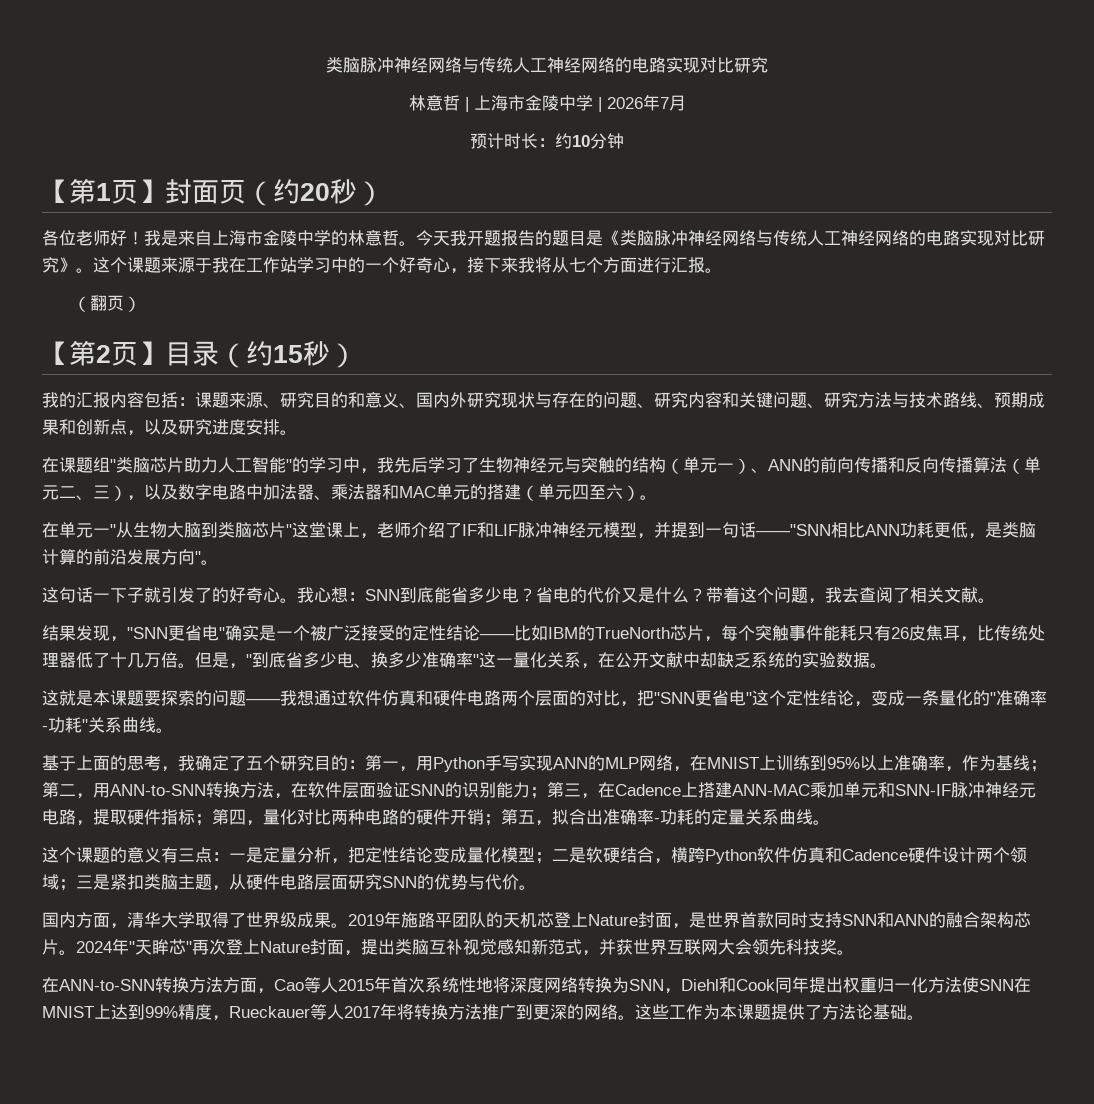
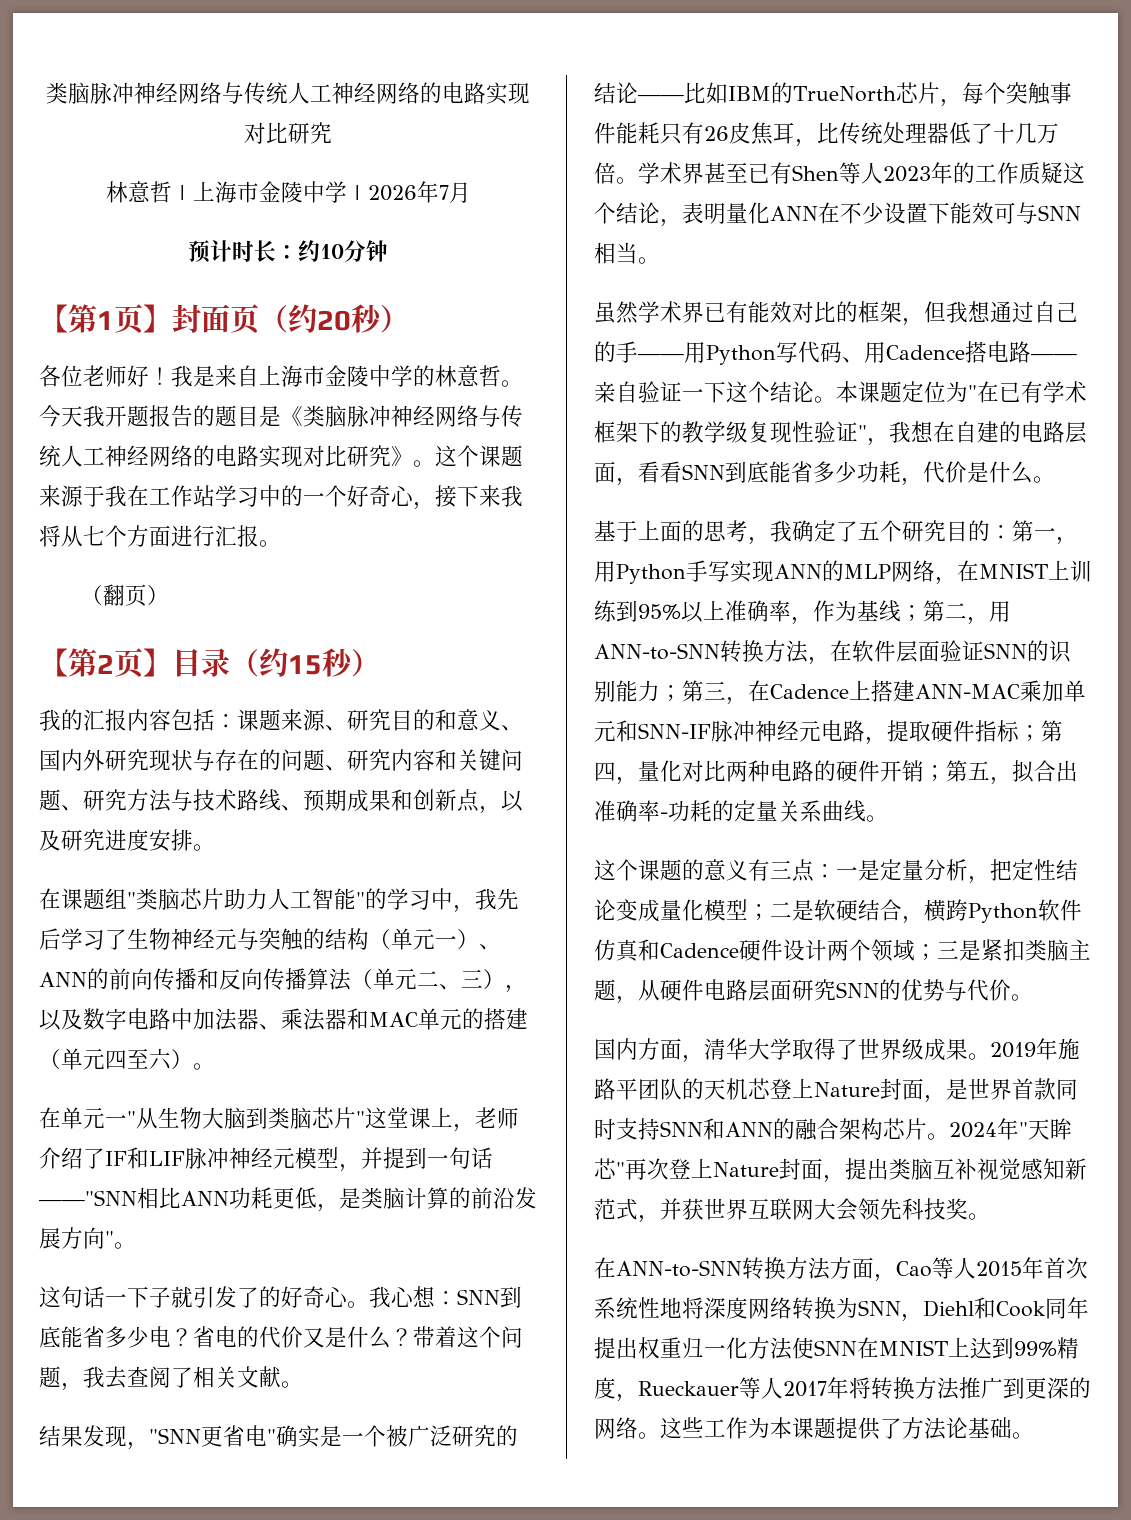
[361,625,446,641] 接受的定性 -> [452,1425,518,1447] 研究的
[195,652,887,669] [42,690,1047,707] [42,717,156,733] 但是，"到底省多少电、换多少准确率"这一量化关系，在公开文献中却缺乏系统的实验数据。 // 这就是本课题要探索的问题——我想通过软件仿真和硬件电路两个层面的对比，把"SNN更省电"这个定性结论，变成一条量化的"准确率-功耗"关系曲线 -> [638,162,1085,184] [594,202,1081,227] [594,242,660,264] [594,301,1078,326] [594,341,1077,365] [594,381,1087,403] [594,421,1087,446] [594,461,1033,486] 学术界甚至已有Shen等人2023年的工作质疑这个结论，表明量化ANN在不少设置下能效可与SNN相当。 // 虽然学术界已有能效对比的框架，但我想通过自己的手——用Python写代码、用Cadence搭电路——亲自验证一下这个结论。本课题定位为"在已有学术框架下的教学级复现性验证"，我想在自建的电路层面，看看SNN到底能省多少功耗，代价是什么

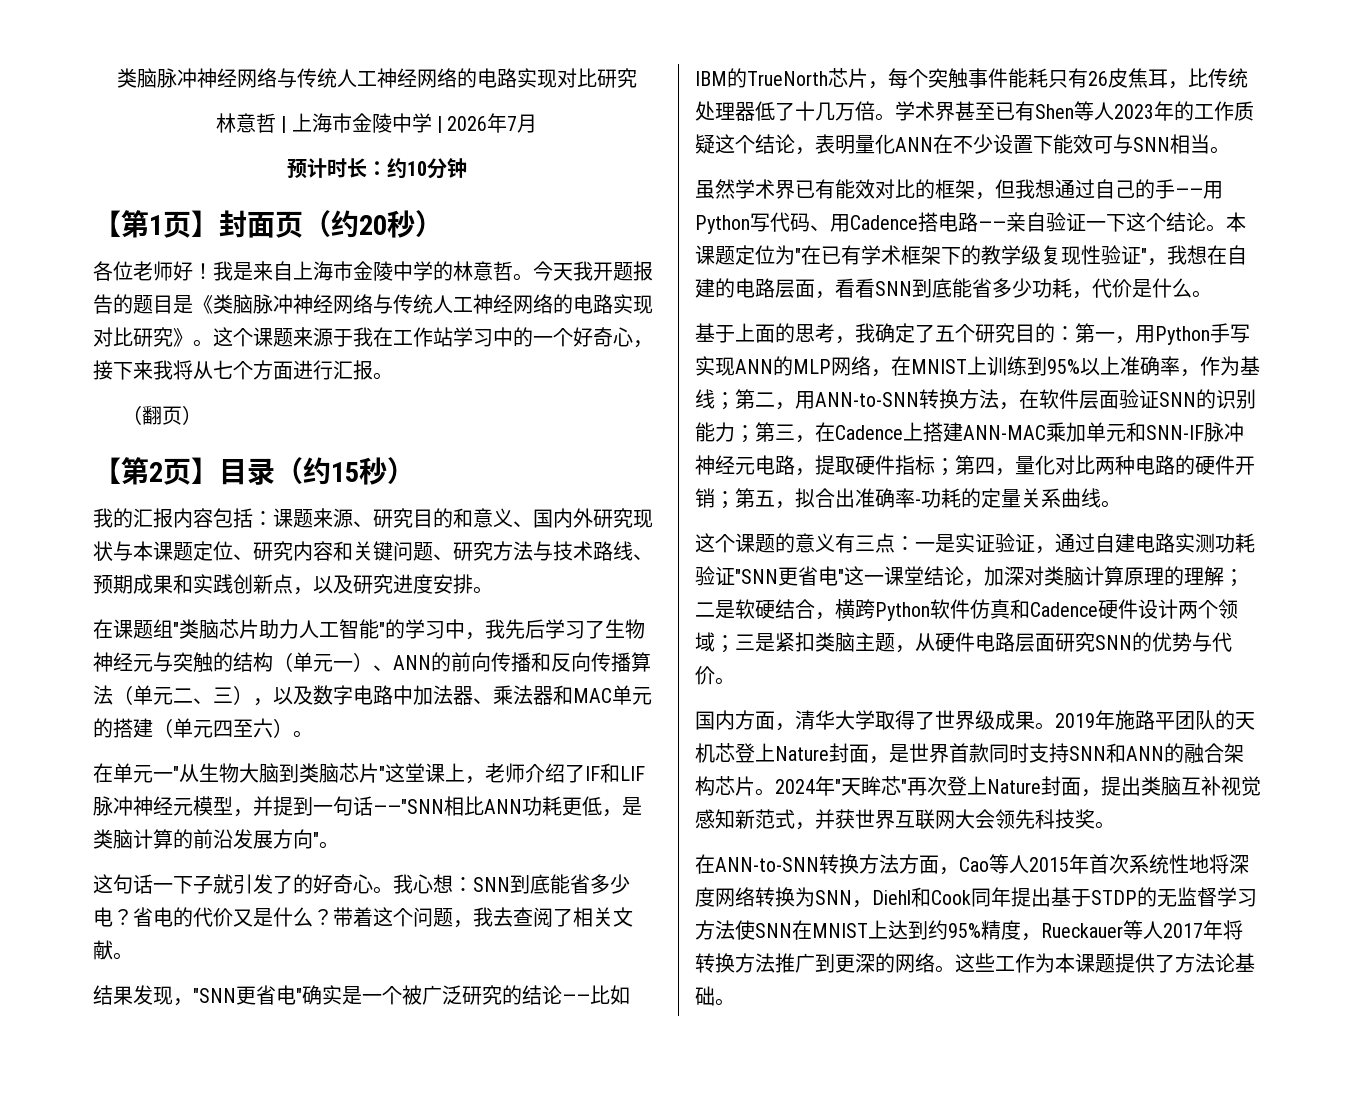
[215,749,325,771] 存在的问题 -> [133,541,233,561] 本课题定位
(413, 800) none -> [193,574,233,594] 实践
[880,859,1078,884] [594,899,748,922] 定量分析，把定性结论变成量化模型 -> [955,533,1255,554] [695,566,1224,587] 实证验证，通过自建电路实测功耗验证"SNN更省电"这一课堂结论，加深对类脑计算原理的理解
[638,1337,748,1359] 权重归一化 -> [1051,887,1257,907] 基于STDP的无监督学习
[1014,1341,1057,1357] 99% -> [928,920,981,940] 约95%

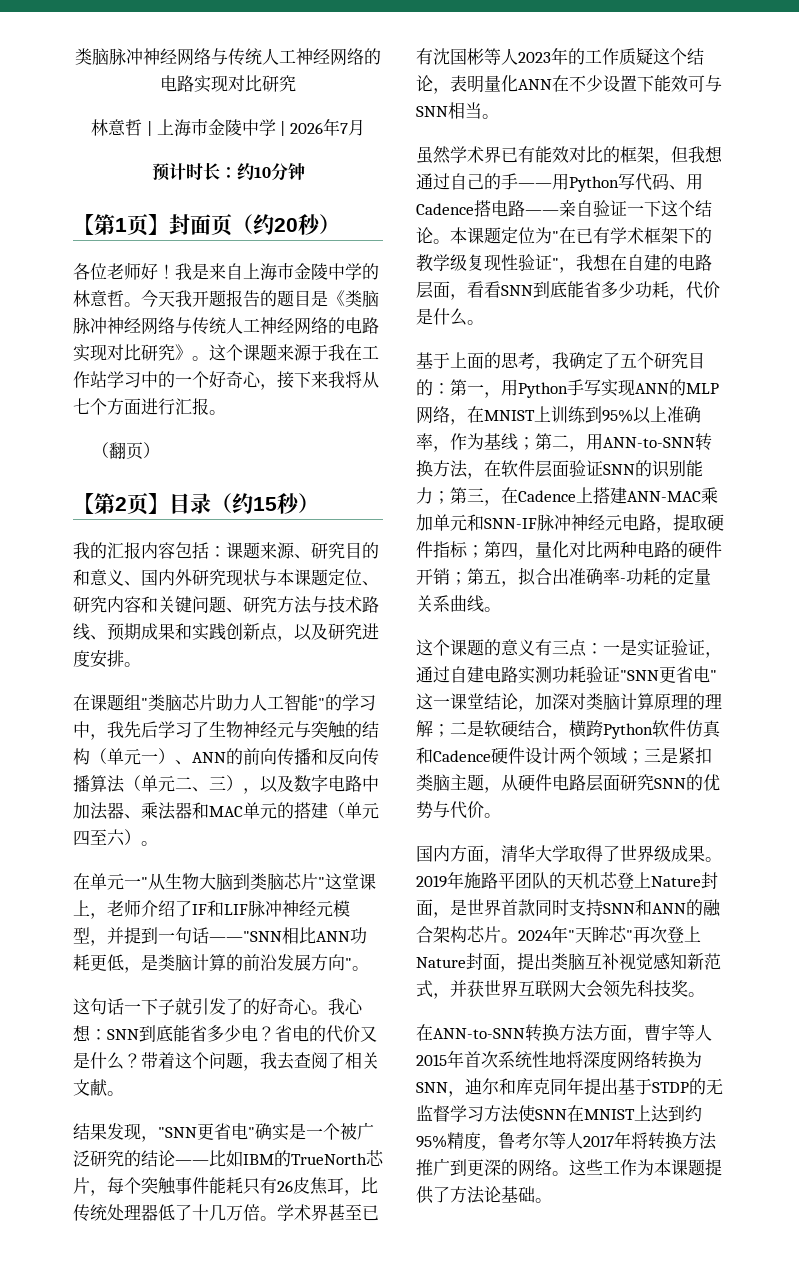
[1035,104,1074,119] Shen -> [433,48,484,65] 沈国彬
[959,857,989,872] Cao -> [644,1024,678,1041] 曹宇
[872,887,971,907] Diehl和Cook -> [465,1078,550,1095] 迪尔和库克
[1041,923,1123,938] Rueckauer -> [498,1132,549,1149] 鲁考尔

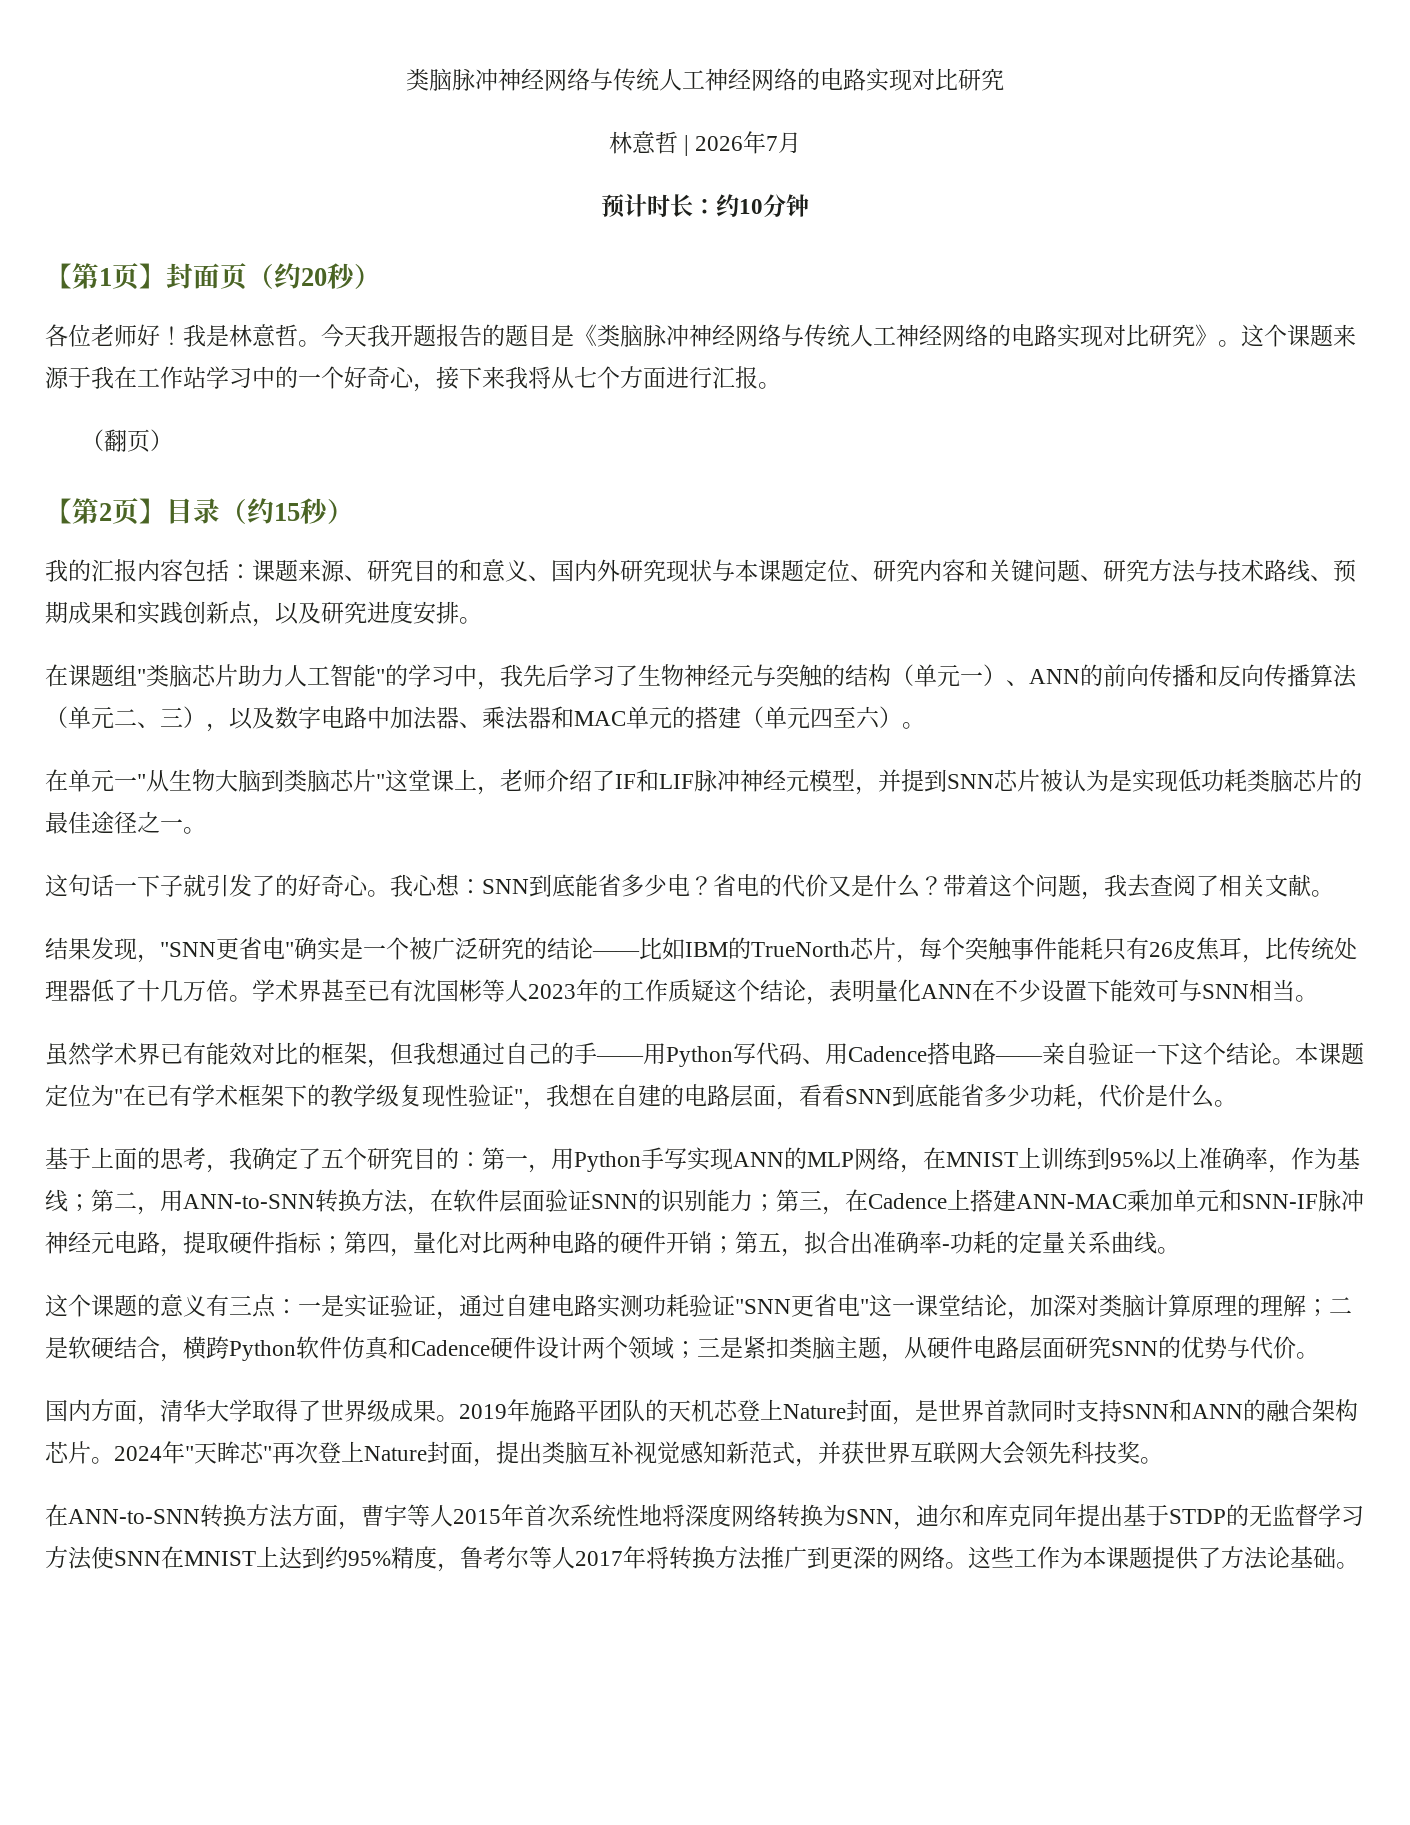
[156,119,286,137] 上海市金陵中学 | -> (689, 145) none
[209,263,379,281] 来自上海市金陵中学的 -> (229, 335) none
[158,927,367,944] [73,954,352,973] 一句话——"SNN相比ANN功耗更低，是类脑计算的前沿发展方向" -> [947,769,1362,793] [45,811,183,834] SNN芯片被认为是实现低功耗类脑芯片的最佳途径之一

